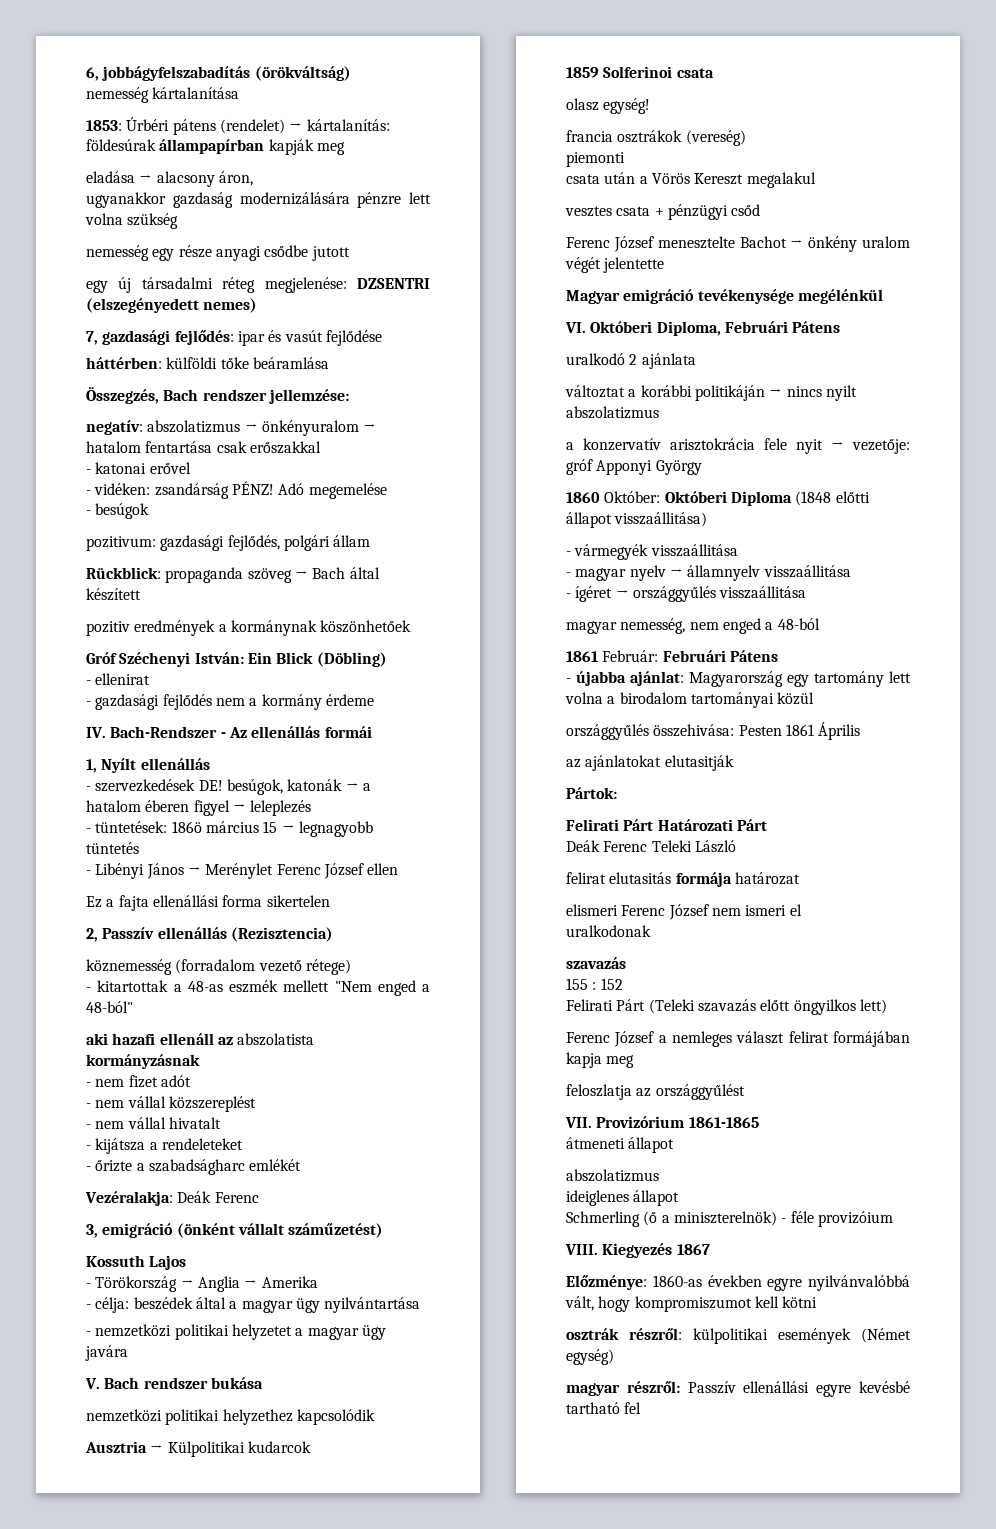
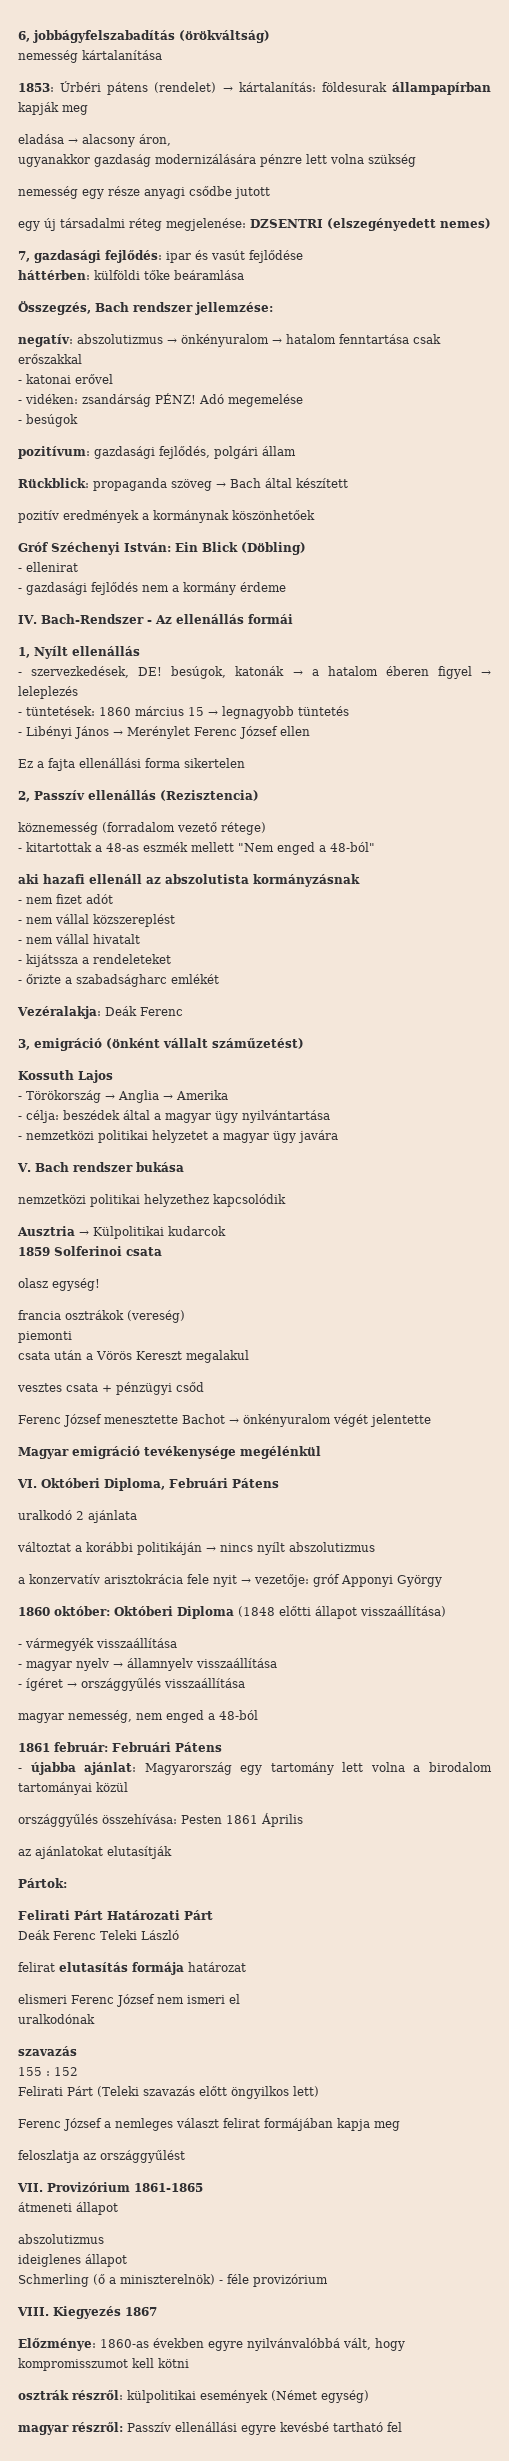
[86,139,156,151] földesúrak -> [321,82,387,92] földesurak
[147,420,241,433] abszolatizmus -> [77,334,163,344] abszolutizmus
[145,441,213,453] fentartása -> [339,334,409,344] fenntartása
[86,536,156,551] pozitivum: -> [18,446,90,459] pozitívum:
[86,621,130,636] pozitiv -> [18,510,59,523] pozitív
[95,779,196,792] szervezkedések -> [31,666,130,678] szervezkedések,
[171,821,202,833] 186ö -> [99,707,131,716] 1860
[237,1033,315,1046] abszolatista -> [165,874,249,884] abszolutista
[95,1138,146,1154] kijátsza -> [26,954,78,967] kijátssza
[657,236,735,249] menesztelte -> [104,1415,178,1424] menesztette
[808,236,910,252] önkény uralom -> [243,1414,331,1427] önkényuralom
[825,385,857,401] [566,406,659,419] nyilt abszolatizmus -> [257,1542,375,1555] nyílt abszolutizmus
[604,491,661,503] Október: -> [54,1606,110,1616] október:
[614,512,708,527] visszaállitása) -> [360,1606,446,1617] visszaállítása)
[650,544,738,557] visszaállitása -> [96,1638,177,1648] visszaállítása
[763,565,851,578] visszaállitása -> [196,1658,277,1668] visszaállítása
[719,586,807,599] visszaállitása -> [164,1678,245,1688] visszaállítása
[602,650,659,662] Február: -> [54,1742,108,1752] február:
[653,724,735,737] összehivása: -> [102,1814,177,1824] összehívása:
[664,755,734,771] elutasitják -> [107,1846,172,1859] elutasítják
[609,872,672,884] elutasitás -> [59,1962,128,1972] elutasítás
[566,925,651,937] uralkodonak -> [18,2014,95,2024] uralkodónak
[566,1169,659,1182] abszolatizmus -> [18,2234,104,2244] abszolutizmus
[817,1211,893,1227] provizóium -> [253,2274,328,2287] provizórium
[634,1296,752,1312] kompromiszumot -> [18,2358,128,2371] kompromisszumot

